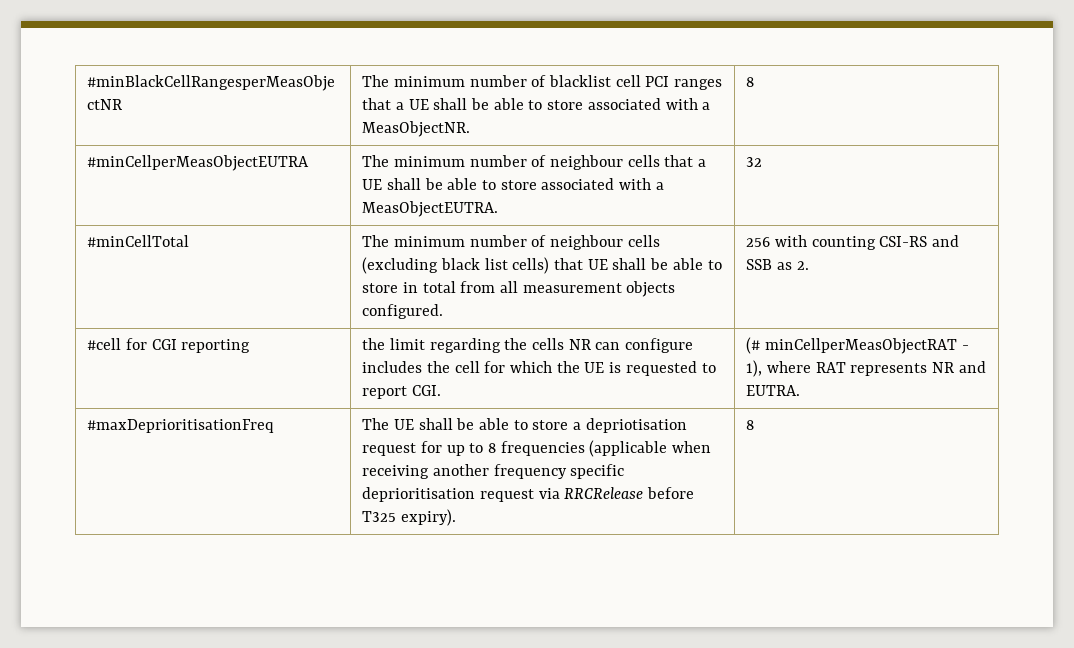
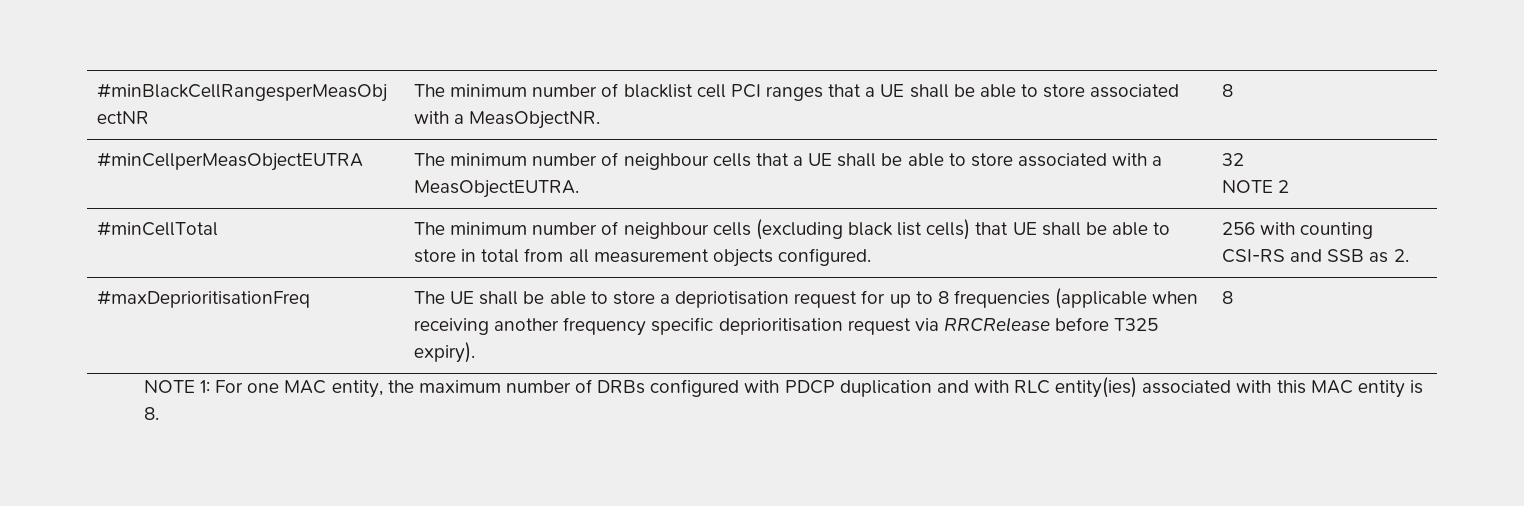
(763, 162) none -> [1222,180,1290,193] // NOTE 2
[87,338,251,353] [362,338,694,353] [362,361,716,376] [362,385,441,399] [746,337,969,354] [746,360,986,377] [746,385,801,396] // #cell for CGI reporting | the limit regarding the cells NR can configure includes the cell for which the UE is requested to report CGI. | (# minCellperMeasObjectRAT - 1), where RAT represents NR and EUTRA. -> (1409, 255) none
(755, 425) none -> [143,377,1423,398] [143,407,159,420] // NOTE 1: For one MAC entity, the maximum number of DRBs configured with PDCP duplication and with RLC entity(ies) associated with this MAC entity is 8.

